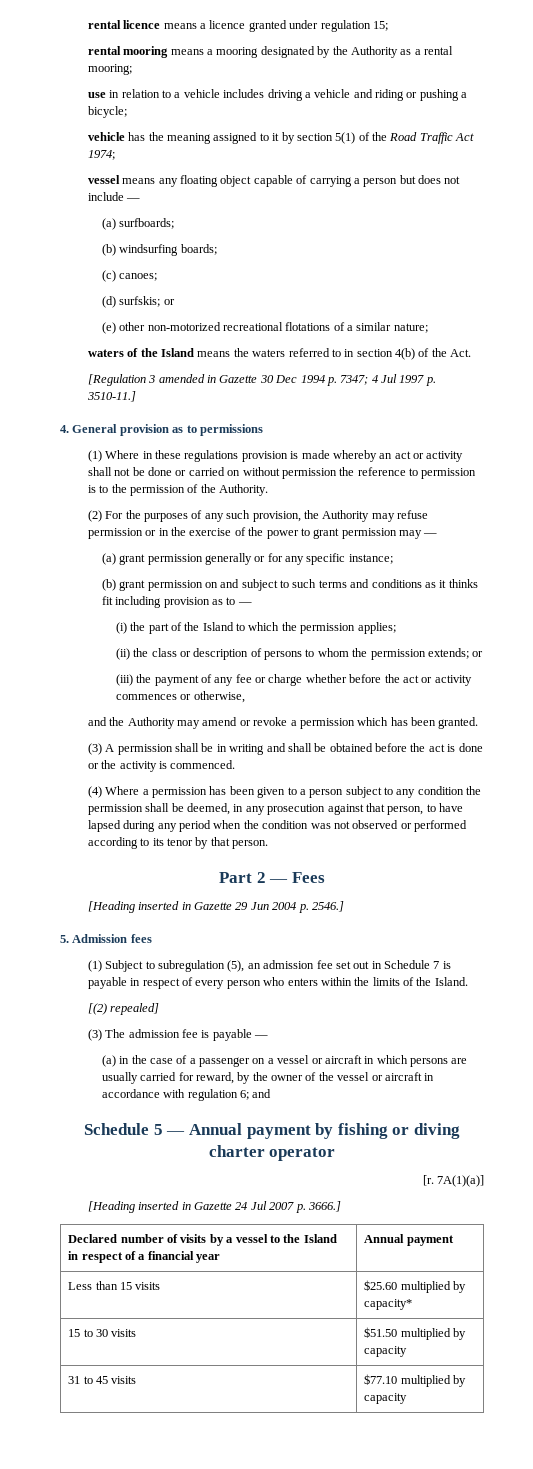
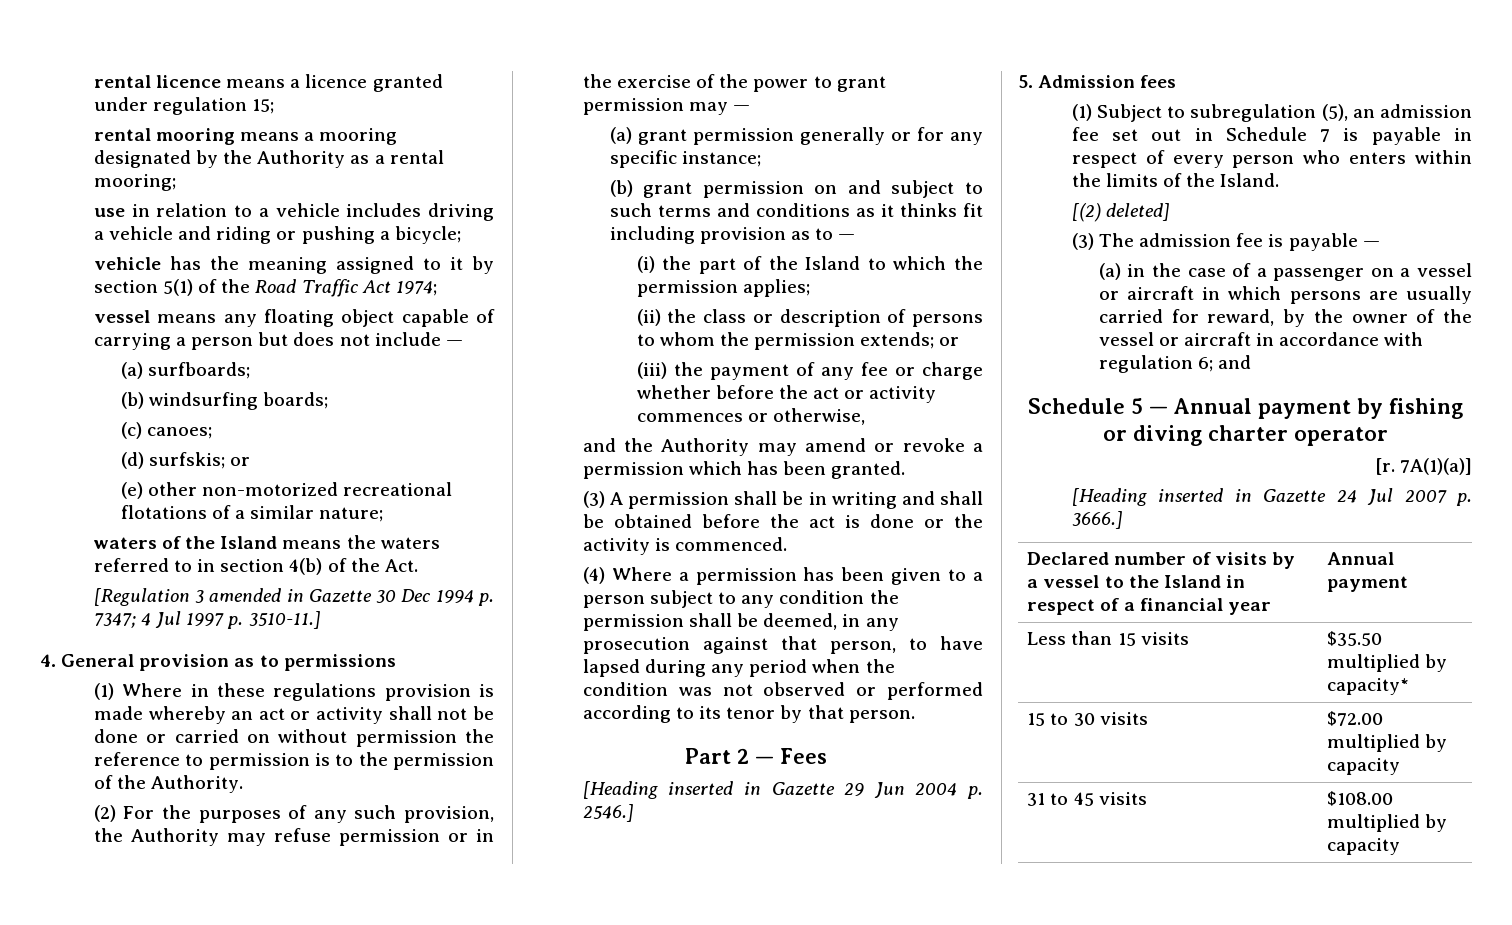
[110,1003,160,1015] repealed] -> [1105,203,1170,221] deleted]
[364,1280,398,1291] $25.60 -> [1327,631,1383,646] $35.50
[364,1327,398,1338] $51.50 -> [1327,711,1384,726] $72.00
[364,1374,398,1385] $77.10 -> [1327,791,1394,806] $108.00

